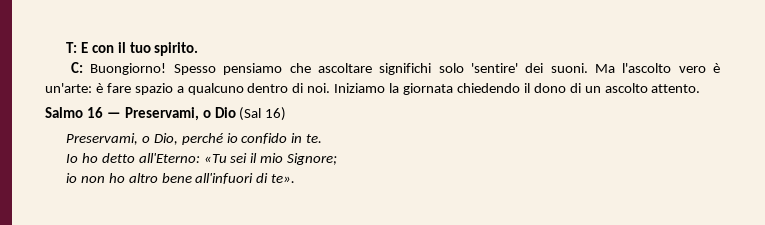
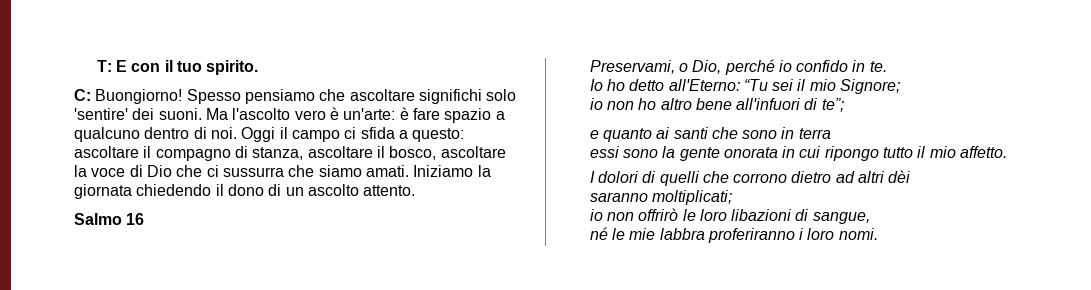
(331, 88) none -> [241,127,465,142] [74,146,506,161] [74,165,409,177] Oggi il campo ci sfida a questo: ascoltare il compagno di stanza, ascoltare il bosco, ascoltare la voce di Dio che ci sussurra che siamo amati.
[106,107,287,121] — Preservami, o Dio (Sal 16) -> (145, 219) none
[203,154,227,163] «Tu -> [743,79,768,91] “Tu
[271,174,296,183] te». -> [821,98,844,112] [589,127,831,142] [589,146,1008,161] [589,170,911,186] [589,190,732,205] [589,208,870,224] [589,227,878,243] te”; // e quanto ai santi che sono in terra // essi sono la gente onorata in cui ripongo tutto il mio affetto. // I dolori di quelli che corrono dietro ad altri dèi // saranno moltiplicati; // io non offrirò le loro libazioni di sangue, // né le mie labbra proferiranno i loro nomi.

